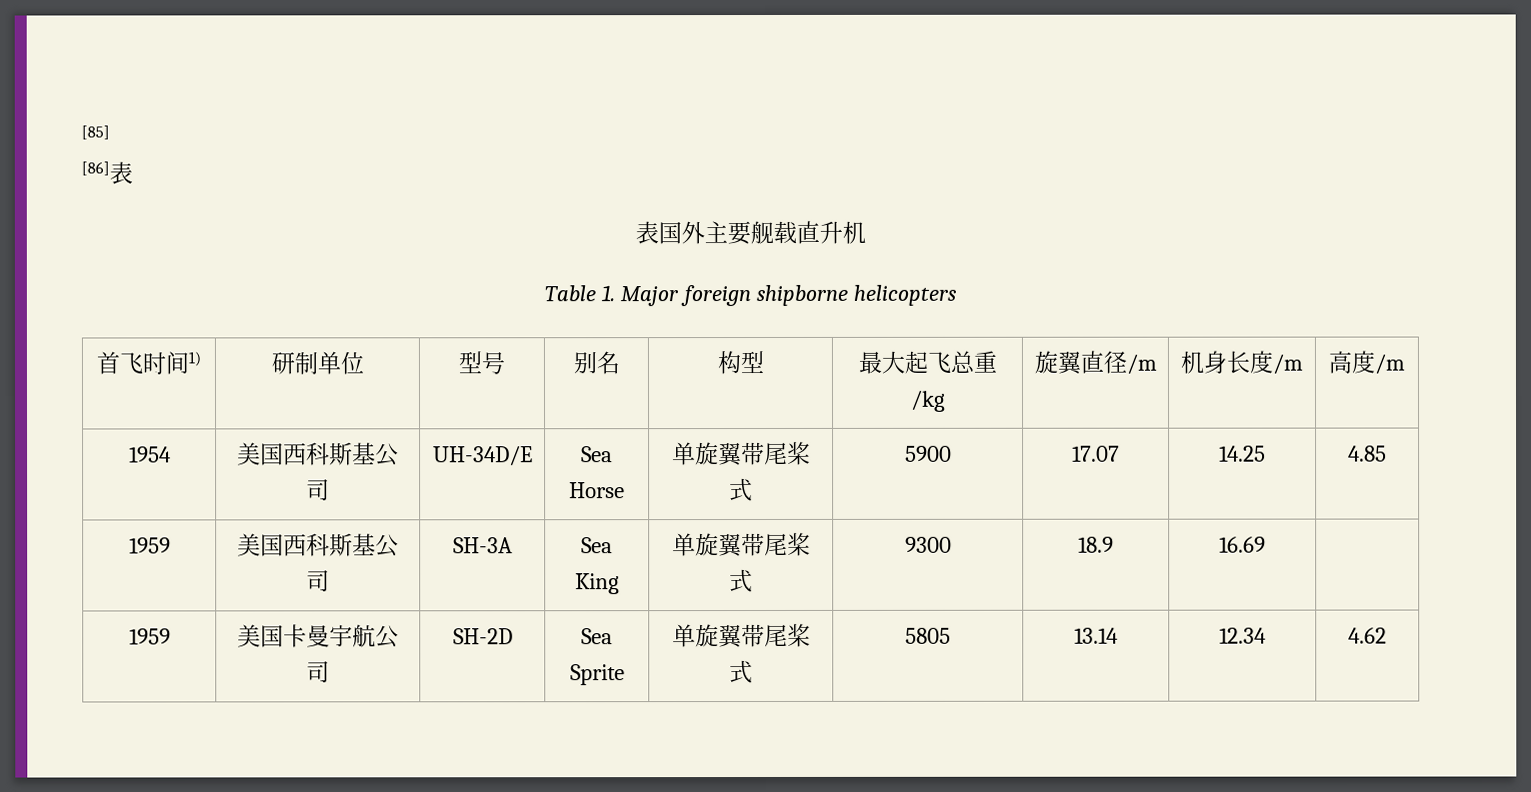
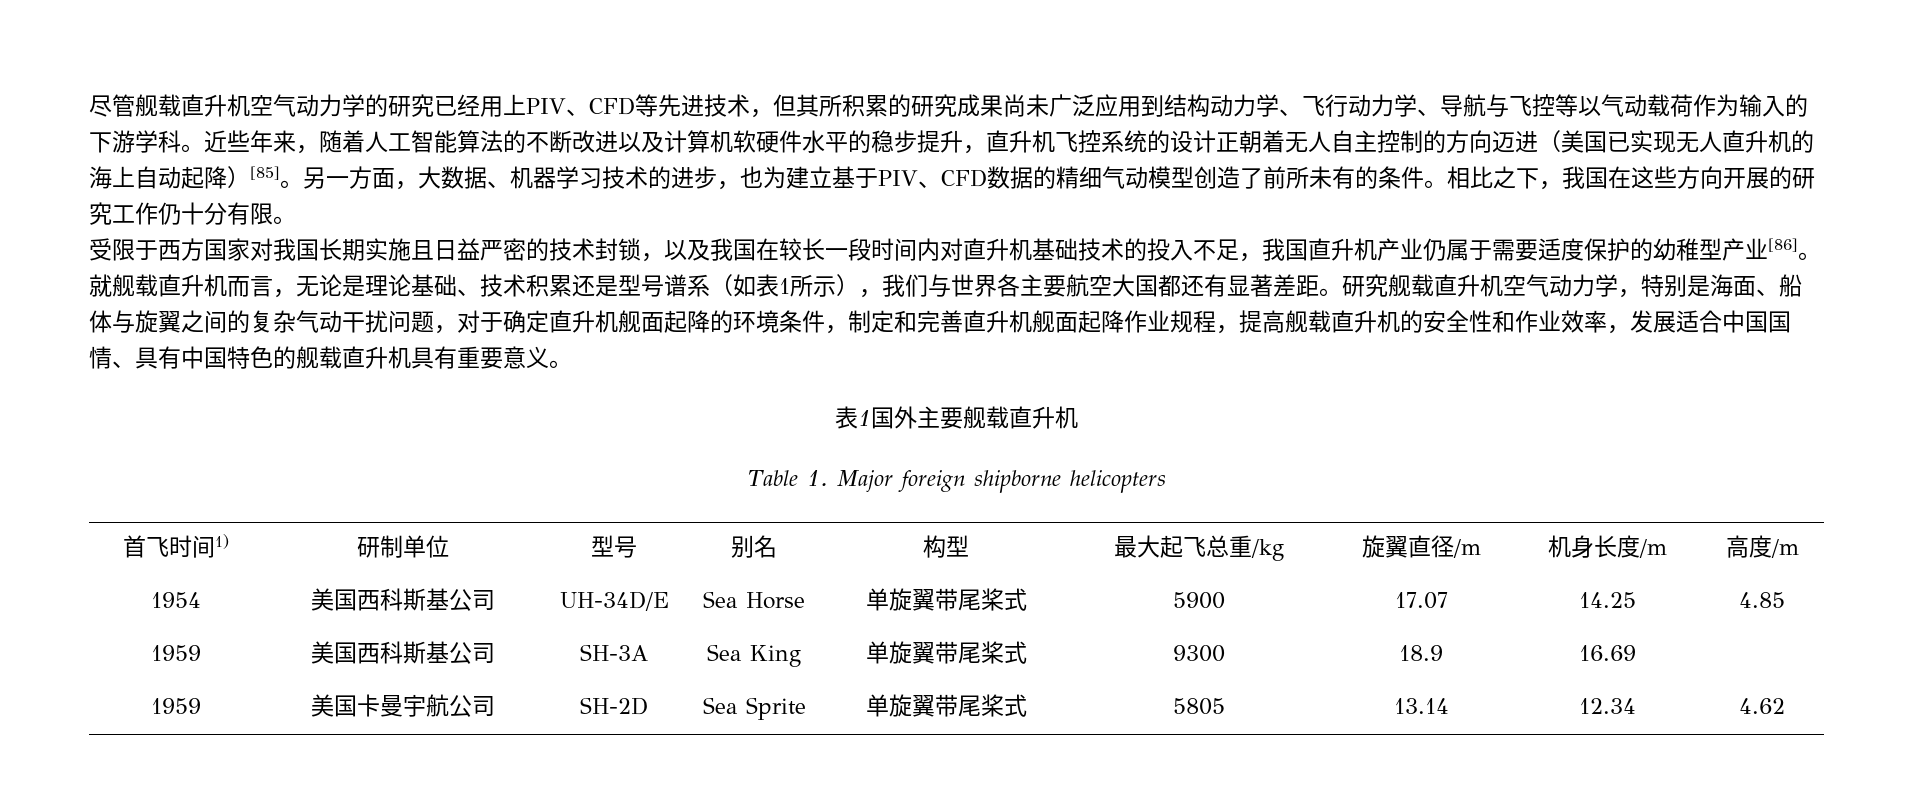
[81,125,110,140] [81,161,133,185] [634,221,659,245] [85] // [86]表 // 表 -> [89,94,1808,118] [89,130,1814,154] [89,166,280,189] [280,166,1815,190] [89,202,296,225] [89,238,1798,262] [1798,252,1821,260] [89,274,1802,298] [89,310,1791,334] [89,346,572,369] [835,406,871,429] 尽管舰载直升机空气动力学的研究已经用上PIV、CFD等先进技术，但其所积累的研究成果尚未广泛应用到结构动力学、飞行动力学、导航与飞控等以气动载荷作为输入的下游学科。近些年来，随着人工智能算法的不断改进以及计算机软硬件水平的稳步提升，直升机飞控系统的设计正朝着无人自主控制的方向迈进（美国已实现无人直升机的海上自动起降）[85]。另一方面，大数据、机器学习技术的进步，也为建立基于PIV、CFD数据的精细气动模型创造了前所未有的条件。相比之下，我国在这些方向开展的研究工作仍十分有限。 // 受限于西方国家对我国长期实施且日益严密的技术封锁，以及我国在较长一段时间内对直升机基础技术的投入不足，我国直升机产业仍属于需要适度保护的幼稚型产业[86]。就舰载直升机而言，无论是理论基础、技术积累还是型号谱系（如表1所示），我们与世界各主要航空大国都还有显著差距。研究舰载直升机空气动力学，特别是海面、船体与旋翼之间的复杂气动干扰问题，对于确定直升机舰面起降的环境条件，制定和完善直升机舰面起降作业规程，提高舰载直升机的安全性和作业效率，发展适合中国国情、具有中国特色的舰载直升机具有重要意义。 // 表1

